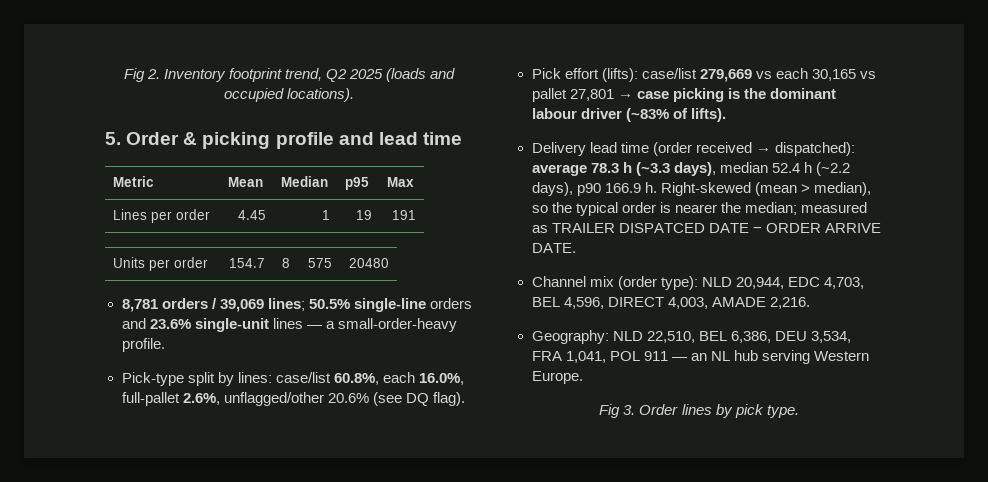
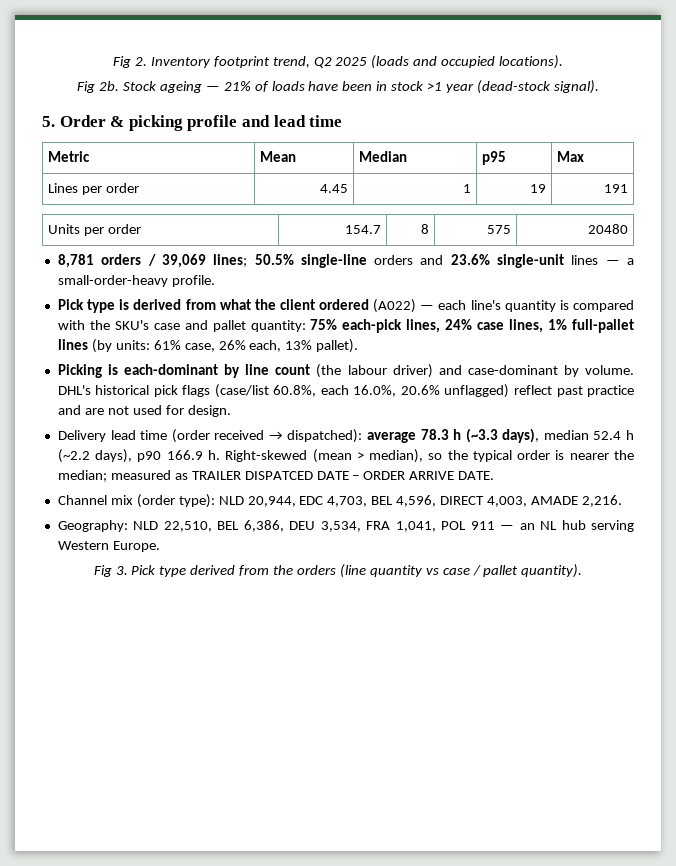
(355, 95) none -> [77,80,599,94] // Fig 2b. Stock ageing — 21% of loads have been in stock >1 year (dead-stock signal).
[121,372,464,386] [121,392,465,406] [531,68,876,82] [531,88,836,102] [531,108,726,122] Pick-type split by lines: case/list 60.8%, each 16.0%, full-pallet 2.6%, unflagged/other 20.6% (see DQ flag). // Pick effort (lifts): case/list 279,669 vs each 30,165 vs pallet 27,801 → case picking is the dominant labour driver (~83% of lifts). -> [57,299,634,313] [57,319,635,333] [57,339,359,353] [57,364,634,378] [57,384,634,398] [57,405,231,417] Pick type is derived from what the client ordered (A022) — each line's quantity is compared with the SKU's case and pallet quantity: 75% each-pick lines, 24% case lines, 1% full-pallet lines (by units: 61% case, 26% each, 13% pallet). // Picking is each-dominant by line count (the labour driver) and case-dominant by volume. DHL's historical pick flags (case/list 60.8%, each 16.0%, 20.6% unflagged) reflect past practice and are not used for design.
[639,404,799,418] Order lines by pick type. -> [131,564,583,578] Pick type derived from the orders (line quantity vs case / pallet quantity).

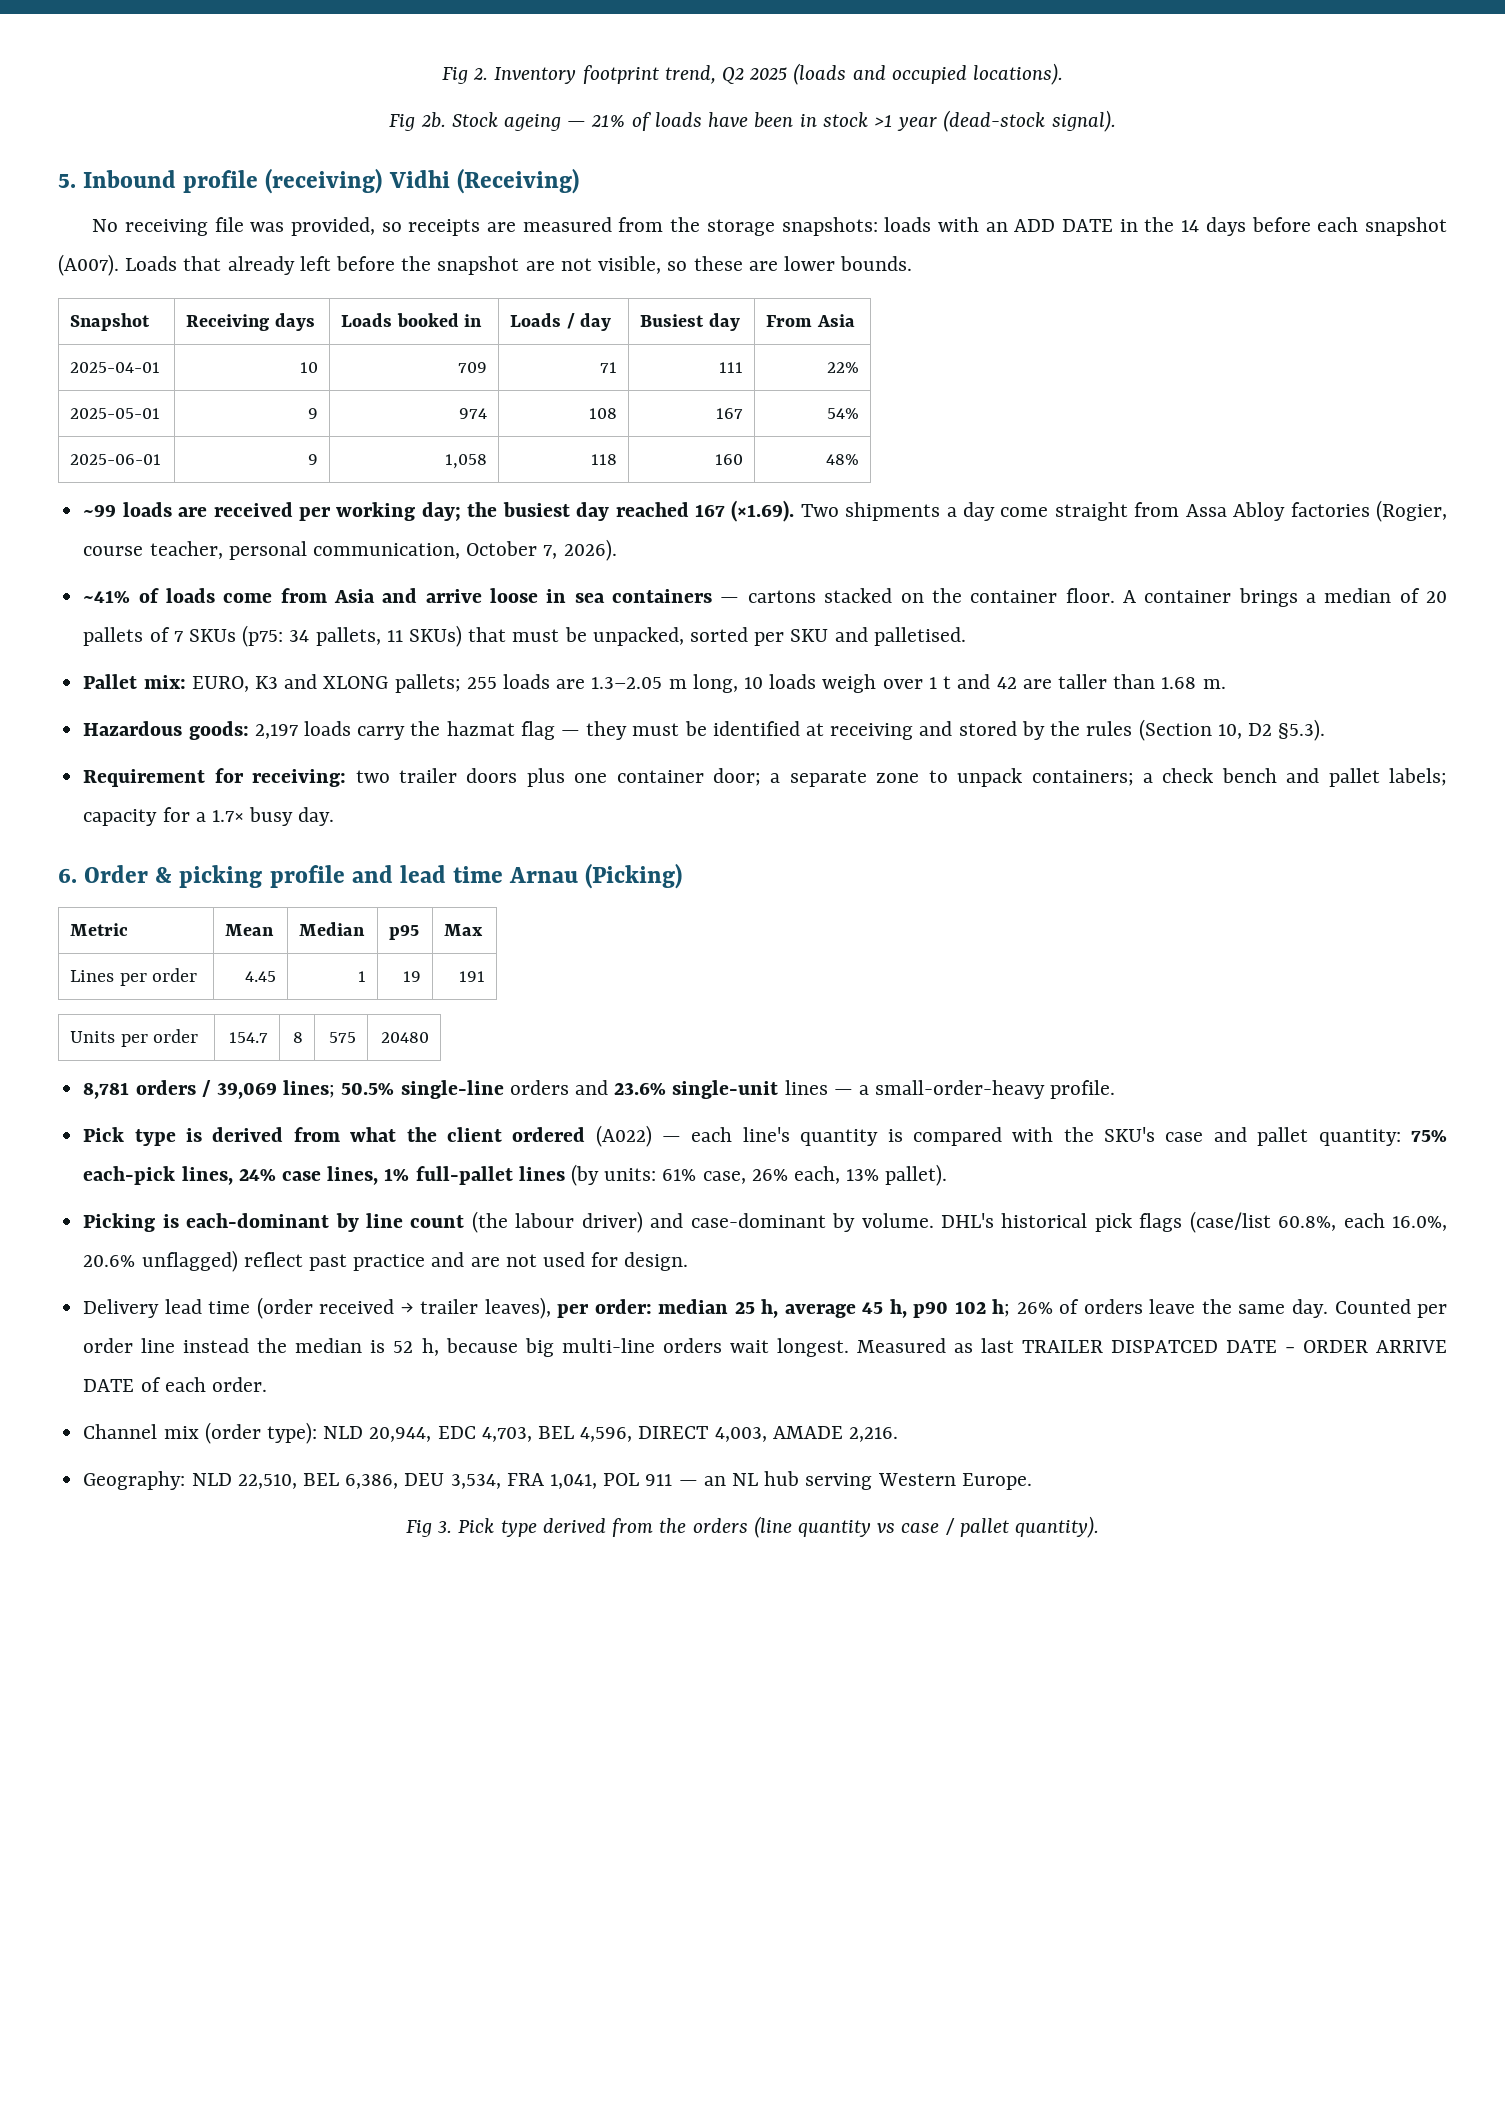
(55, 121) none -> [83,168,579,194] [92,217,1448,236] [58,254,913,276] [70,313,151,331] [186,313,315,331] [341,313,483,327] [510,313,612,331] [640,313,740,331] [766,314,855,327] [70,362,161,373] [299,362,318,373] [457,362,487,373] [599,362,617,373] [718,362,743,373] [826,362,859,373] [70,408,161,419] [307,408,318,419] [458,408,487,419] [588,408,617,419] [715,408,743,419] [826,408,859,419] [70,454,162,465] [307,454,318,465] [444,454,487,469] [590,454,617,465] [714,454,743,465] [825,454,859,465] [83,500,1447,522] [83,539,617,561] [83,588,1447,607] [83,625,966,647] [83,674,1226,693] [83,719,1326,741] [83,768,1448,787] [83,807,335,826] [58,868,77,883] Inbound profile (receiving) Vidhi (Receiving) // No receiving file was provided, so receipts are measured from the storage snapshots: loads with an ADD DATE in the 14 days before each snapshot (A007). Loads that already left before the snapshot are not visible, so these are lower bounds. // Snapshot | Receiving days | Loads booked in | Loads / day | Busiest day | From Asia // 2025-04-01 | 10 | 709 | 71 | 111 | 22% // 2025-05-01 | 9 | 974 | 108 | 167 | 54% // 2025-06-01 | 9 | 1,058 | 118 | 160 | 48% // ~99 loads are received per working day; the busiest day reached 167 (×1.69). Two shipments a day come straight from Assa Abloy factories (Rogier, course teacher, personal communication, October 7, 2026). // ~41% of loads come from Asia and arrive loose in sea containers — cartons stacked on the container floor. A container brings a median of 20 pallets of 7 SKUs (p75: 34 pallets, 11 SKUs) that must be unpacked, sorted per SKU and palletised. // Pallet mix: EURO, K3 and XLONG pallets; 255 loads are 1.3–2.05 m long, 10 loads weigh over 1 t and 42 are taller than 1.68 m. // Hazardous goods: 2,197 loads carry the hazmat flag — they must be identified at receiving and stored by the rules (Section 10, D2 §5.3). // Requirement for receiving: two trailer doors plus one container door; a separate zone to unpack containers; a check bench and pallet labels; capacity for a 1.7× busy day. // 6.
(343, 121) none -> [509,863,683,889] Arnau (Picking)
[287,428,634,443] [57,449,634,463] [57,470,188,482] dispatched): average 78.3 h (~3.3 days), median 52.4 h (~2.2 days), p90 166.9 h. Right-skewed (mean > median), so the typical order is nearer the median; measured as -> [420,1297,1447,1319] [83,1338,1014,1357] trailer leaves), per order: median 25 h, average 45 h, p90 102 h; 26% of orders leave the same day. Counted per order line instead the median is 52 h, because big multi-line orders wait longest. Measured as last
[458,471,495,480] DATE. -> [83,1377,267,1392] DATE of each order.

